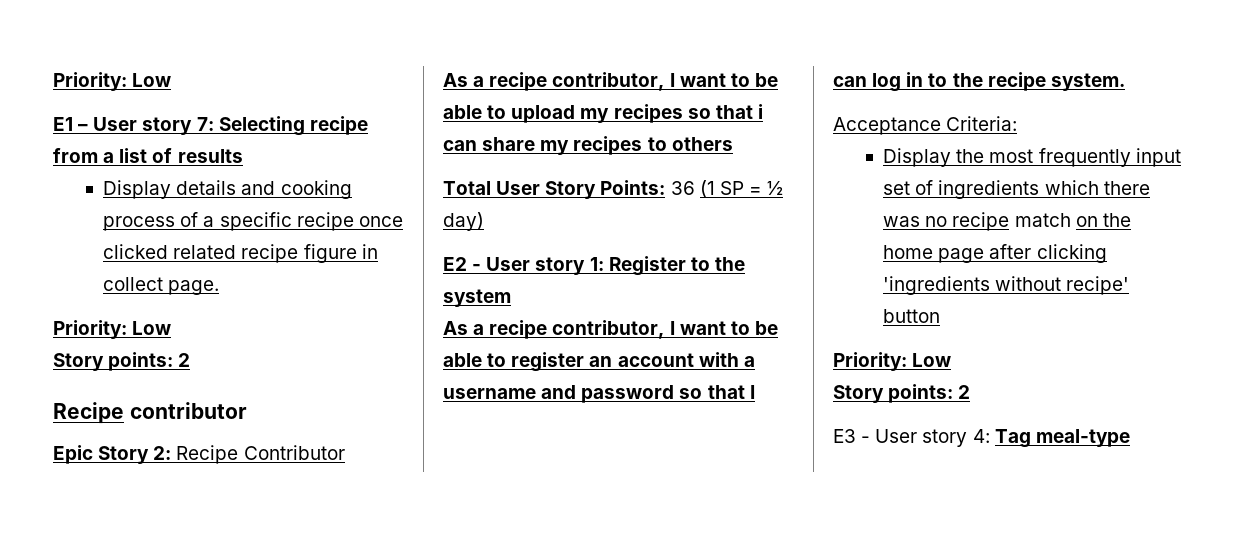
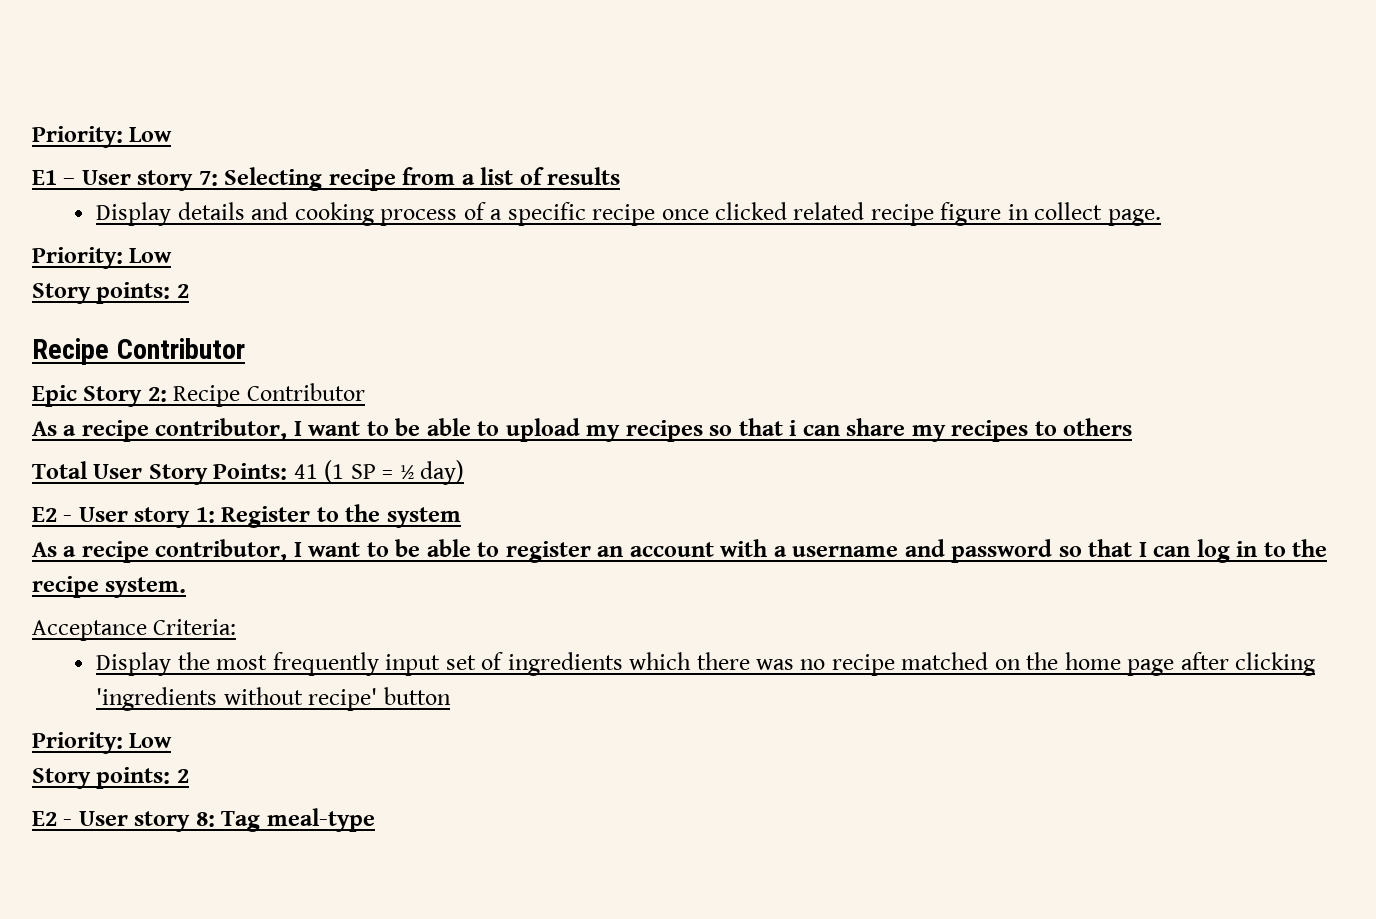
[129,402,247,419] contributor -> [116,338,245,359] Contributor
[670,181,695,195] 36 -> [293,464,318,479] 41
[1014,213,1071,227] match -> [901,652,989,670] matched
[833,429,990,447] E3 - User story 4: -> [32,811,215,832] E2 - User story 8:

